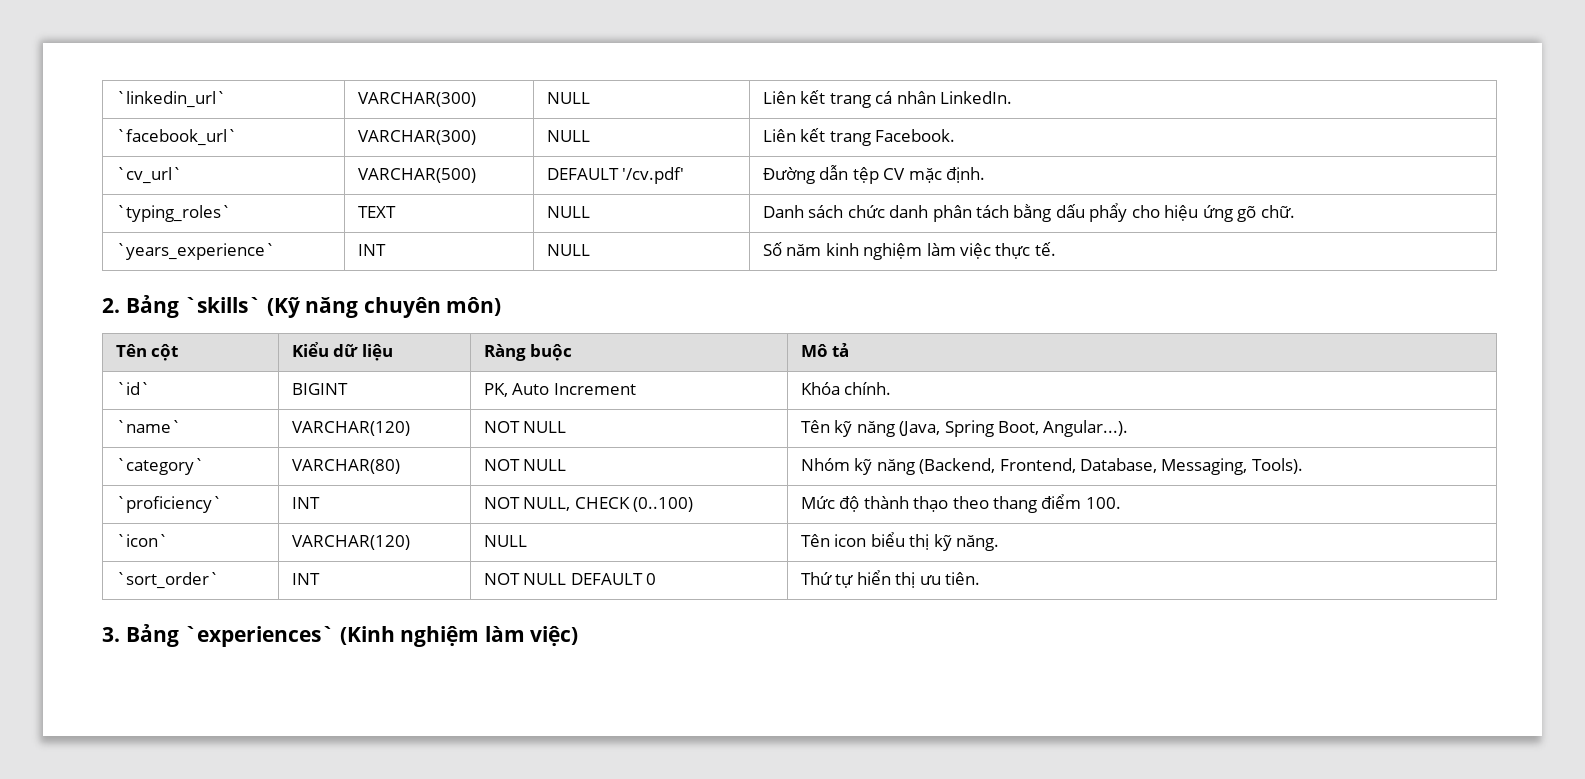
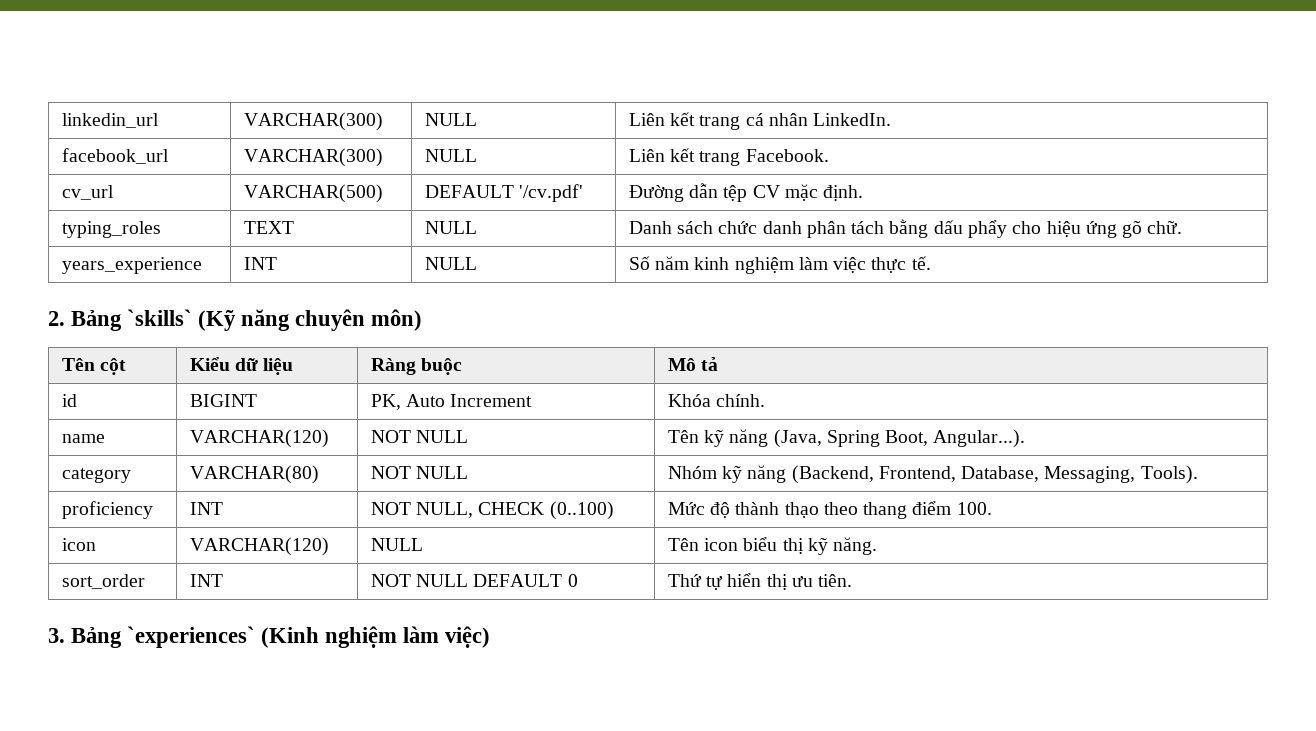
[115,91,226,108] `linkedin_url` -> [61,113,159,128] linkedin_url
[115,129,237,146] `facebook_url` -> [61,148,169,164] facebook_url
[115,167,182,184] `cv_url` -> [61,185,114,200] cv_url
[115,205,231,222] `typing_roles` -> [61,221,161,238] typing_roles
[115,243,275,260] `years_experience` -> [61,257,202,274] years_experience
[115,382,150,395] `id` -> [61,394,77,407] id
[115,420,181,433] `name` -> [61,434,105,443] name
[115,458,204,475] `category` -> [61,468,131,483] category
[115,496,222,513] `proficiency` -> [61,501,153,519] proficiency
[115,534,168,547] `icon` -> [61,538,96,551] icon
[115,572,219,589] `sort_order` -> [61,574,145,589] sort_order

